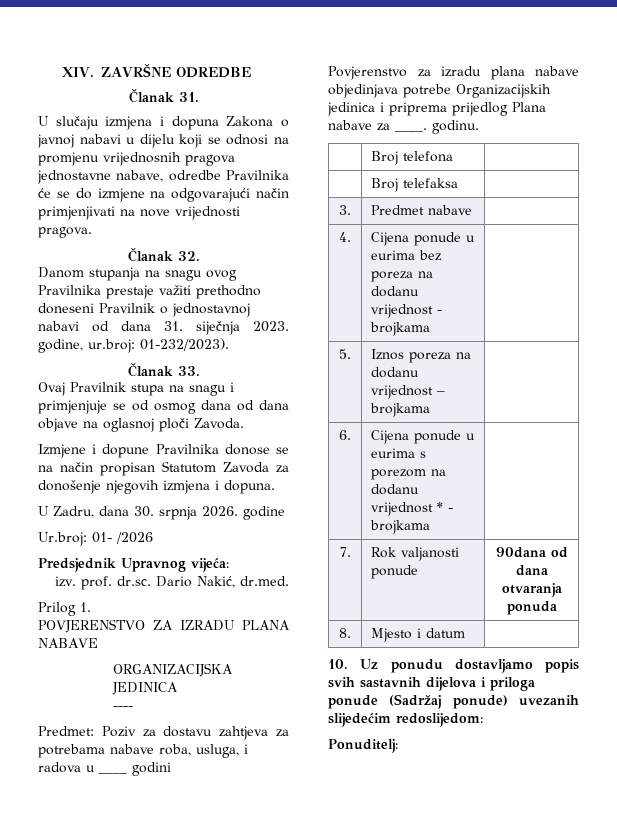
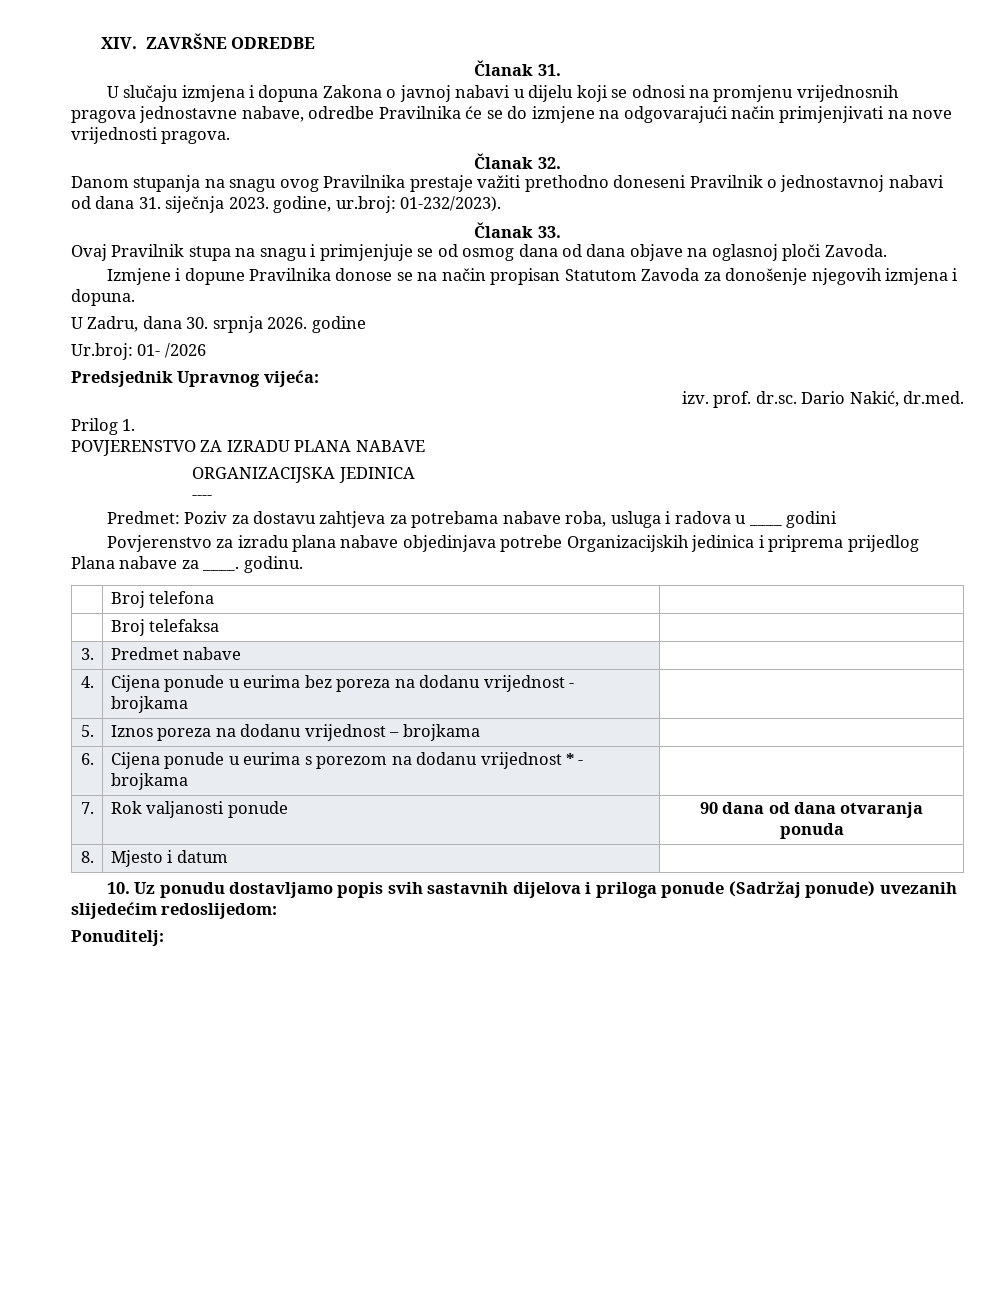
[196,744,239,758] usluga, -> [610,511,661,528] usluga
[495,547,546,558] 90dana -> [699,802,765,814] 90 dana

